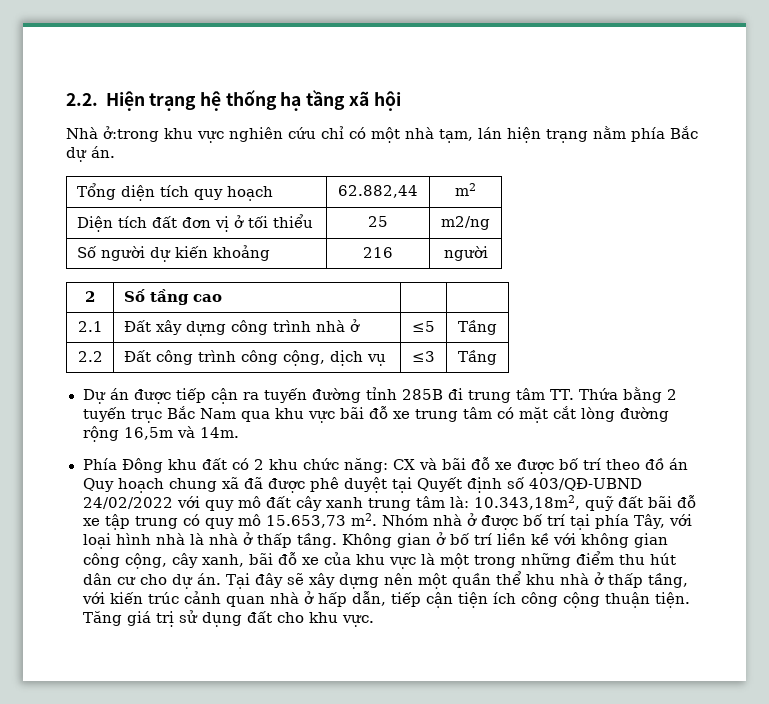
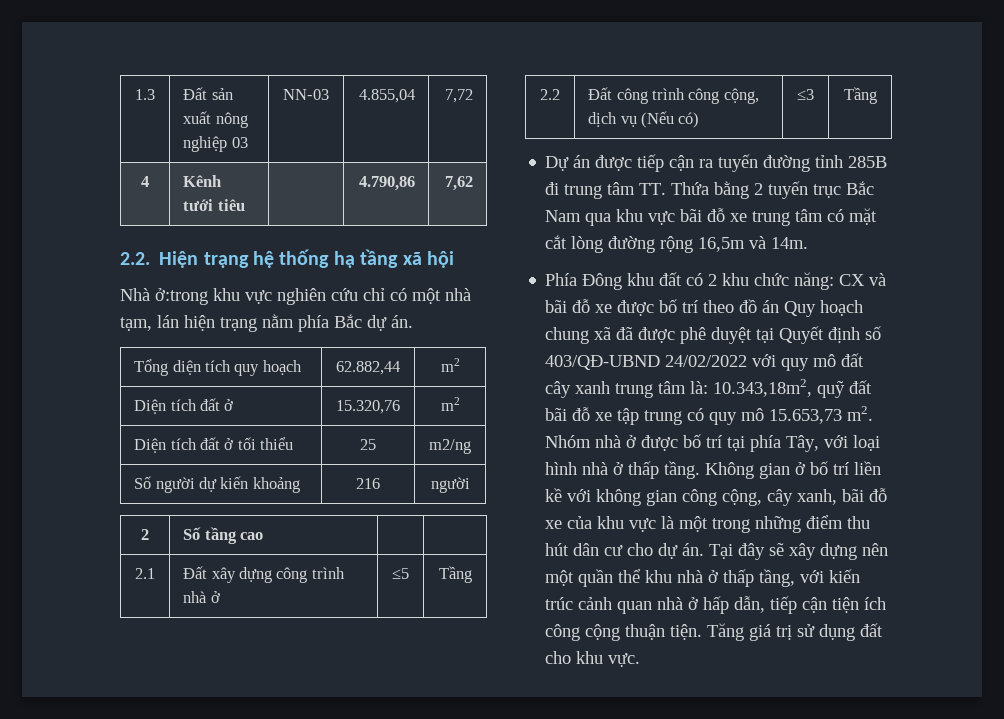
(66, 99) none -> [135,89,155,100] [183,87,233,100] [183,111,248,128] [183,136,248,152] [283,89,329,100] [358,89,415,103] [444,89,473,103] [141,176,149,187] [183,175,222,187] [183,199,245,211] [358,176,415,191] [444,176,473,191] 1.3 | Đất sản xuất nông nghiệp 03 | NN-03 | 4.855,04 | 7,72 // 4 | Kênh tưới tiêu | | 4.790,86 | 7,62 //
[181,216,229,232] đơn vị -> [224,399,234,411] [336,400,400,414] [440,397,460,411] [134,437,220,453] ở | 15.320,76 | m2 // Diện tích đất
(386, 360) none -> [640,111,700,128] (Nếu có)
[189,533,238,545] là nhà -> (609, 468) none

